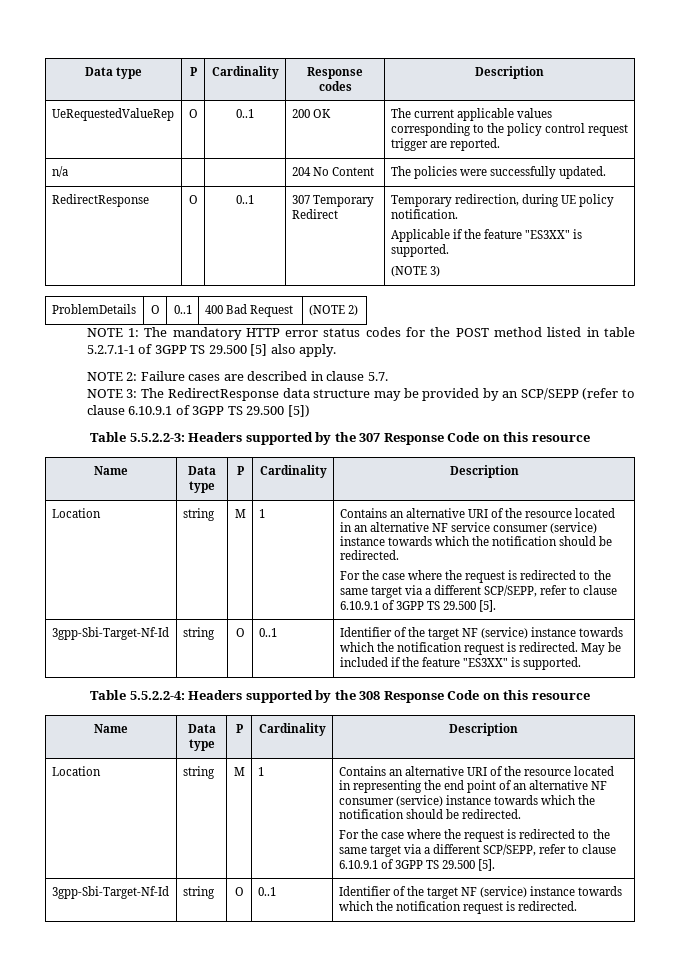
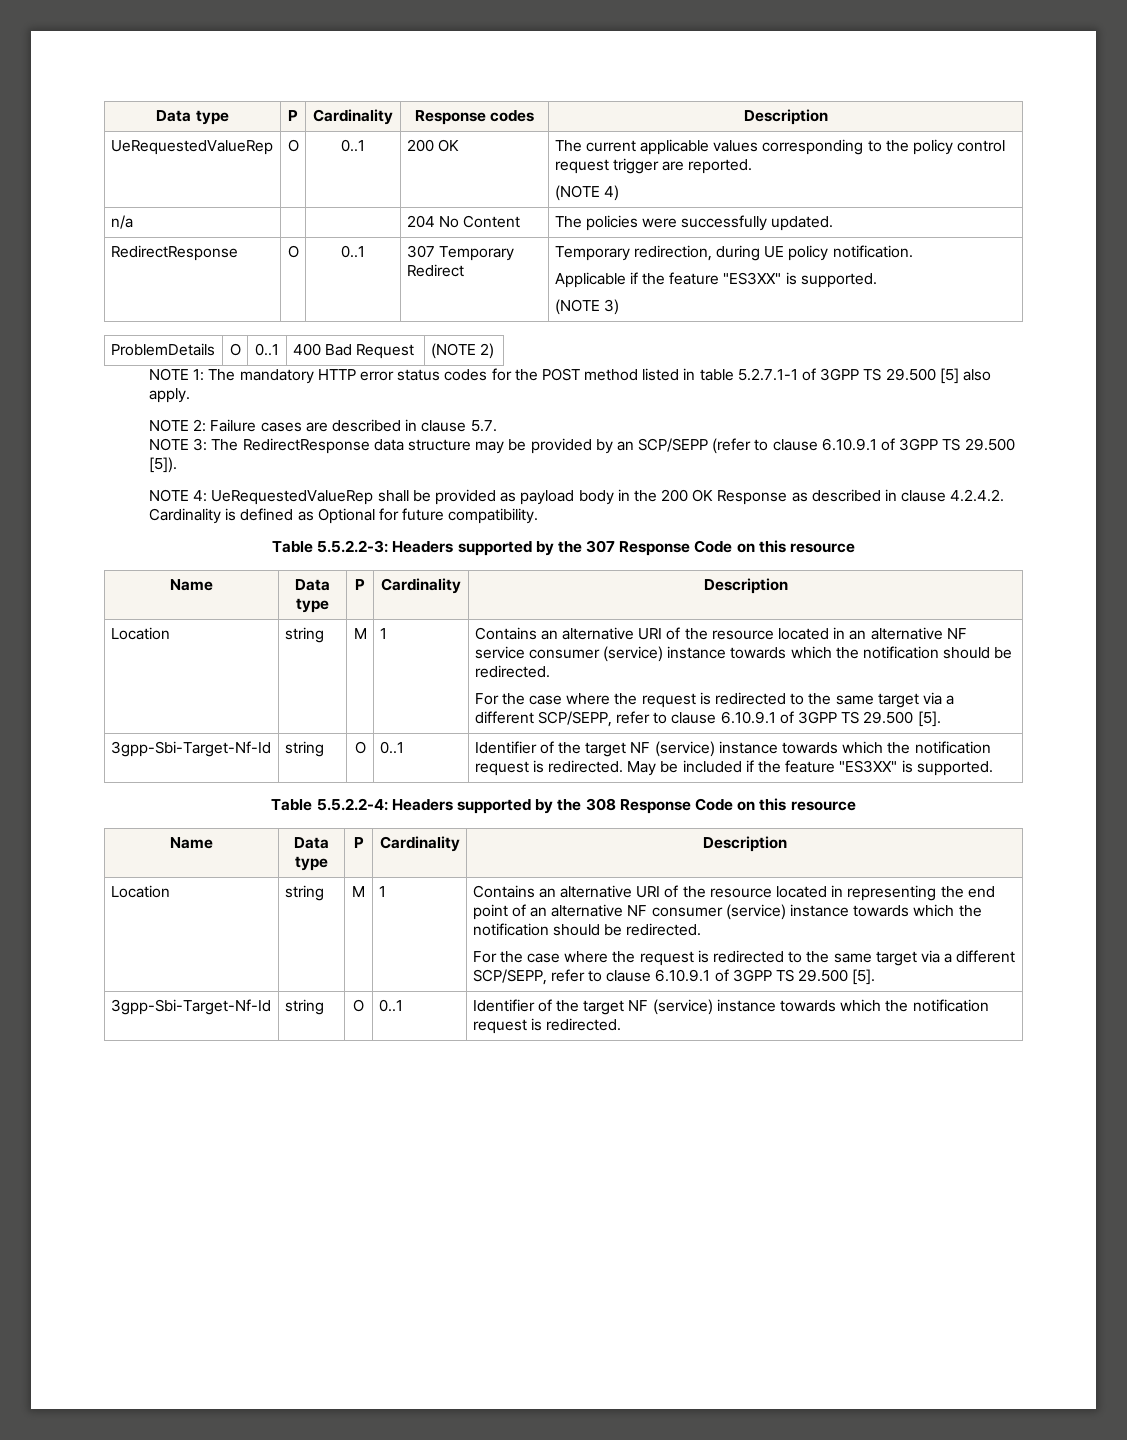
(500, 144) none -> [554,185,619,201] // (NOTE 4)
[287,405,310,417] [5]) -> [149,457,178,473] [149,489,1005,505] [149,508,539,524] [5]). // NOTE 4: UeRequestedValueRep shall be provided as payload body in the 200 OK Response as described in clause 4.2.4.2. Cardinality is defined as Optional for future compatibility.

